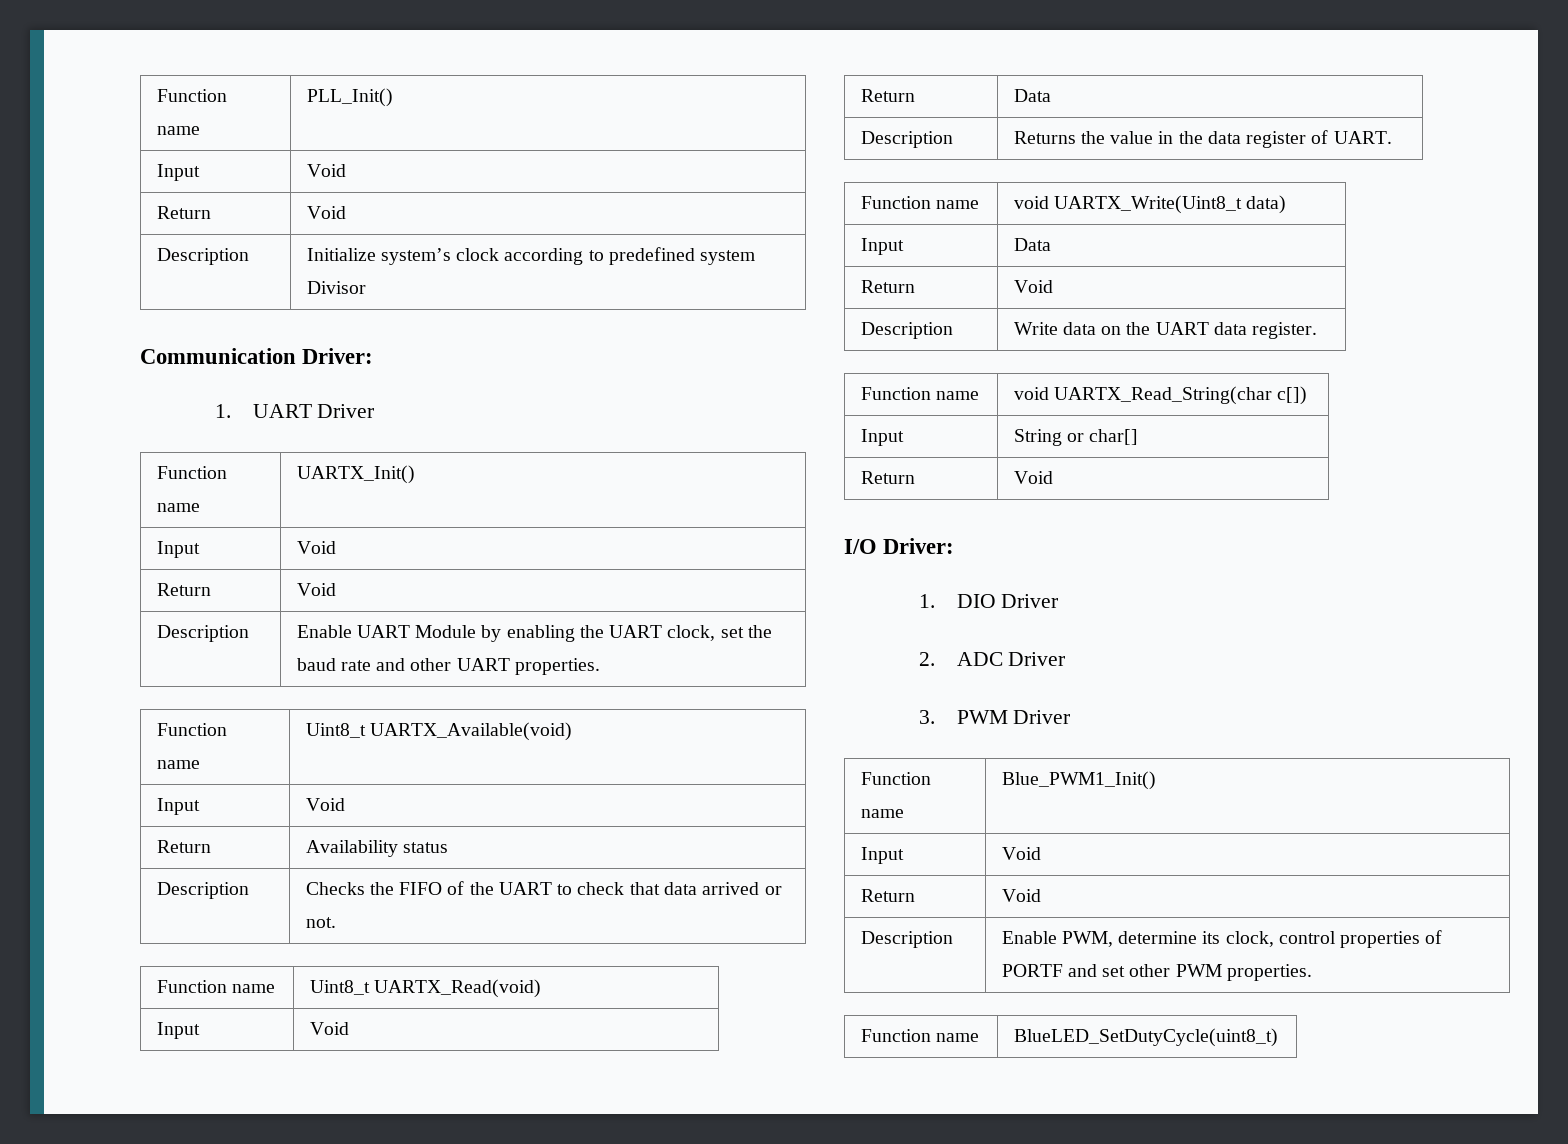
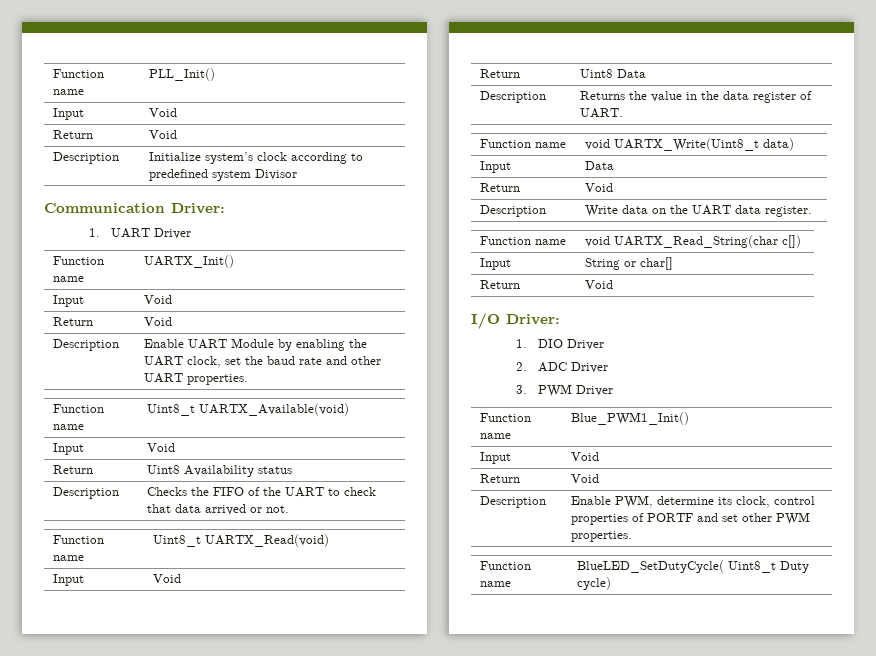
(211, 846) none -> [147,465,181,474] Uint8
(915, 95) none -> [580,69,614,78] Uint8
[1013,1028,1278,1047] BlueLED_SetDutyCycle(uint8_t) -> [577,560,810,573] [577,577,612,590] BlueLED_SetDutyCycle( Uint8_t Duty cycle)

